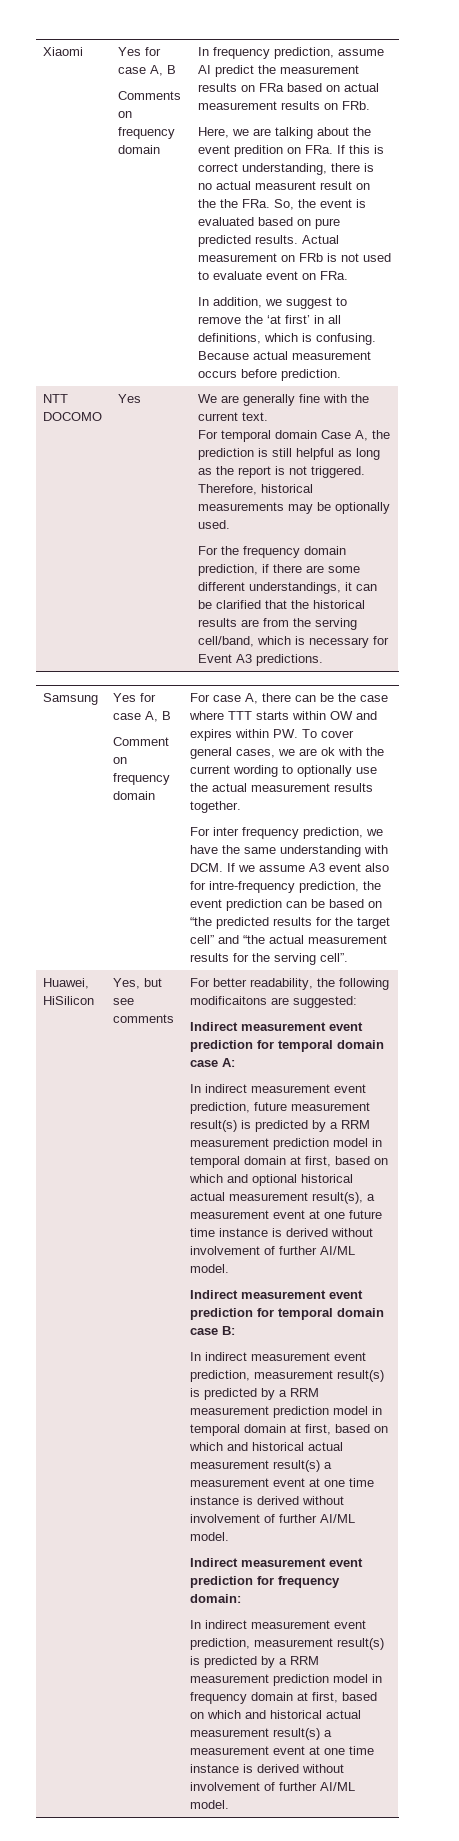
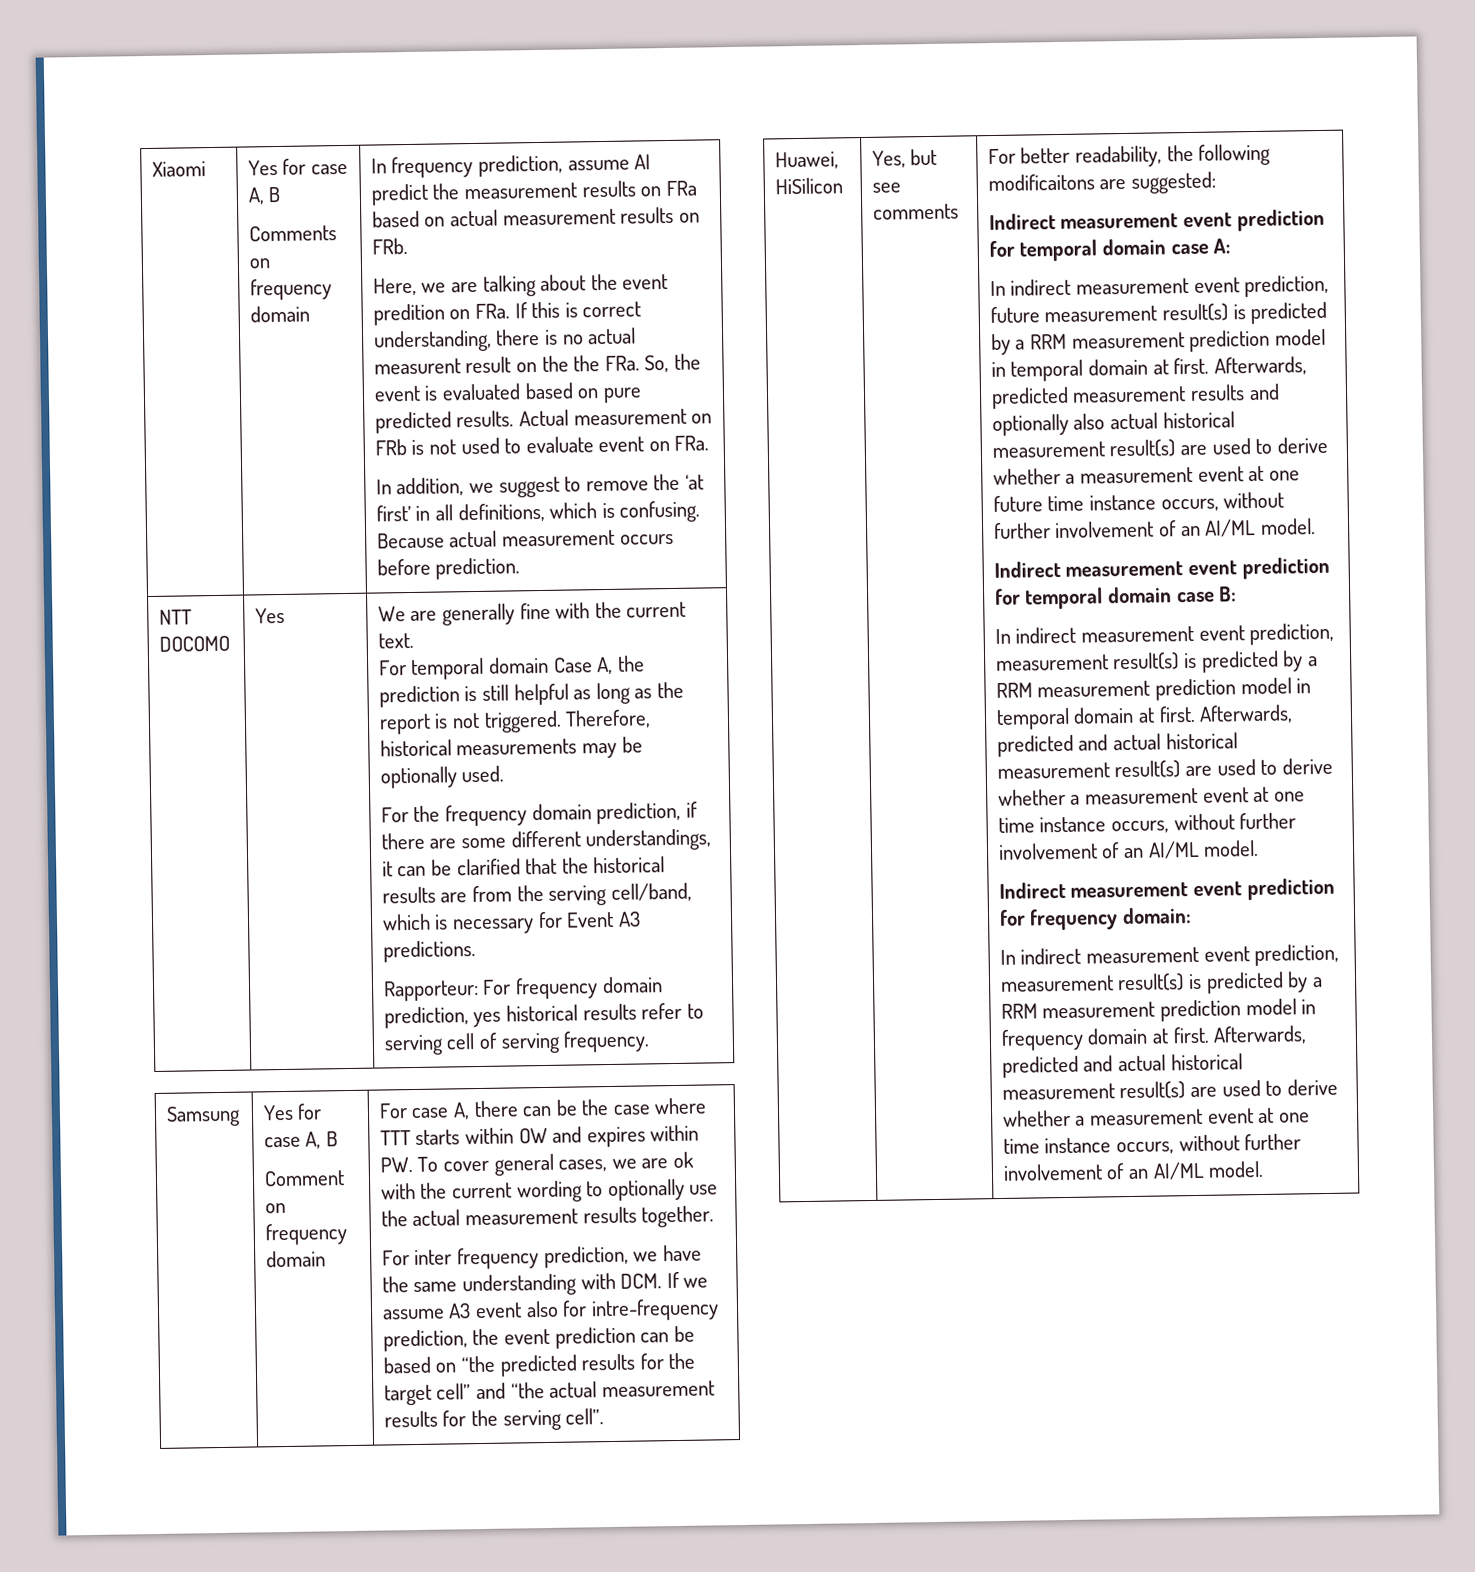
(324, 660) none -> [382,976,663,1002] [383,1002,704,1029] [383,1030,651,1056] // Rapporteur: For frequency domain prediction, yes historical results refer to serving cell of serving frequency.
[305,1156,389,1167] [189,1174,354,1186] [190,1192,364,1204] first, based on which and optional historical actual measurement result(s), -> [1173,356,1307,376] [990,383,1280,410] [991,411,1235,437] [991,436,1328,459] [992,468,1061,486] first. Afterwards, predicted measurement results and optionally also actual historical measurement result(s) are used to derive whether
[272,1228,374,1237] [190,1246,318,1255] is derived without involvement of further -> [1160,491,1285,512] [992,520,1201,540] occurs, without further involvement of an
[305,1424,389,1435] [189,1442,344,1451] [190,1460,333,1472] [190,1478,375,1487] [190,1496,345,1505] [190,1514,318,1523] first, based on which and historical actual measurement result(s) a measurement event at one time instance is derived without involvement of further -> [1158,704,1294,724] [996,732,1238,758] [996,757,1333,780] [997,786,1305,807] [997,812,1297,834] [997,842,1145,861] first. Afterwards, predicted and actual historical measurement result(s) are used to derive whether a measurement event at one time instance occurs, without further involvement of an
[312,1692,378,1703] [190,1710,362,1719] [190,1728,333,1740] [190,1746,375,1755] [190,1764,345,1773] [190,1782,318,1791] first, based on which and historical actual measurement result(s) a measurement event at one time instance is derived without involvement of further -> [1172,1025,1308,1045] [1001,1053,1243,1078] [1001,1078,1338,1100] [1002,1107,1310,1127] [1002,1133,1302,1155] [1002,1163,1150,1181] first. Afterwards, predicted and actual historical measurement result(s) are used to derive whether a measurement event at one time instance occurs, without further involvement of an

